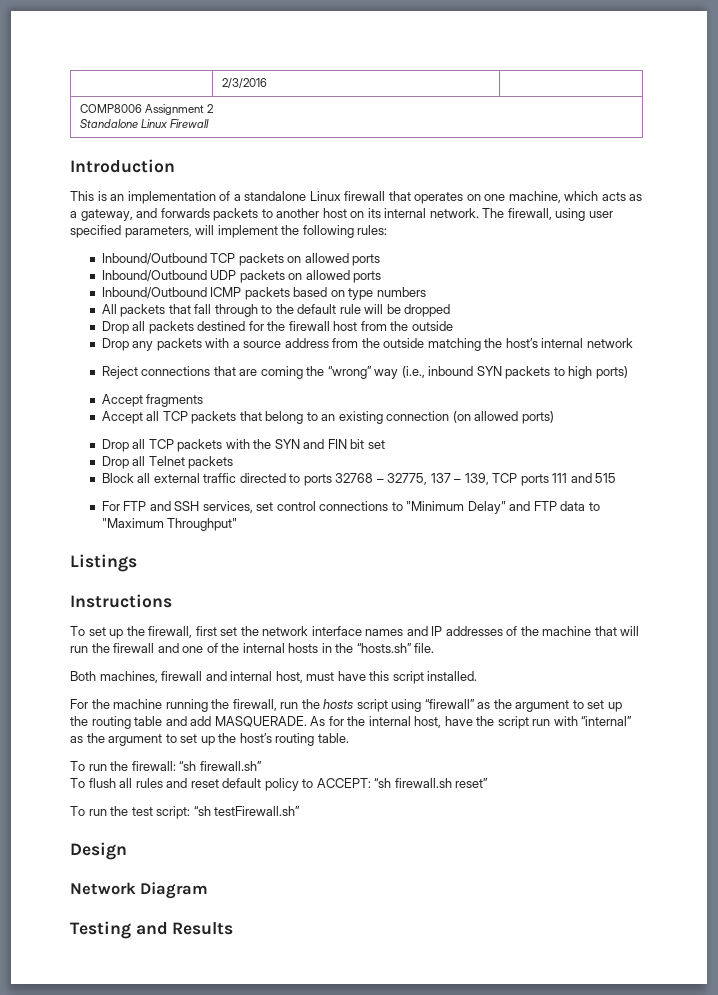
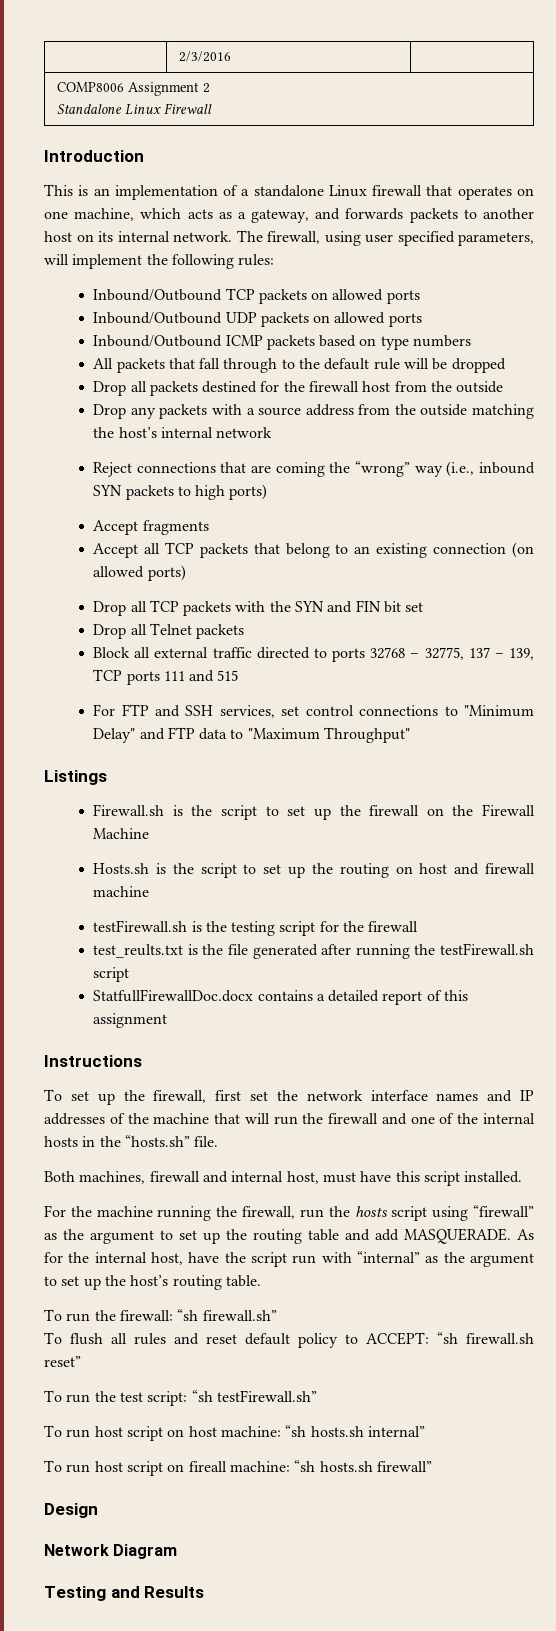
(137, 563) none -> [93,804,536,820] [93,828,150,839] [93,863,535,878] [93,886,150,897] [93,920,419,936] [93,943,534,959] [93,967,130,982] [93,989,469,1005] [93,1013,168,1028] // Firewall.sh is the script to set up the firewall on the Firewall Machine // Hosts.sh is the script to set up the routing on host and firewall machine // testFirewall.sh is the testing script for the firewall // test_reults.txt is the file generated after running the testFirewall.sh script // StatfullFirewallDoc.docx contains a detailed report of this assignment
(301, 811) none -> [44,1425,425,1441] [44,1460,432,1476] // To run host script on host machine: “sh hosts.sh internal” // To run host script on fireall machine: “sh hosts.sh firewall”

